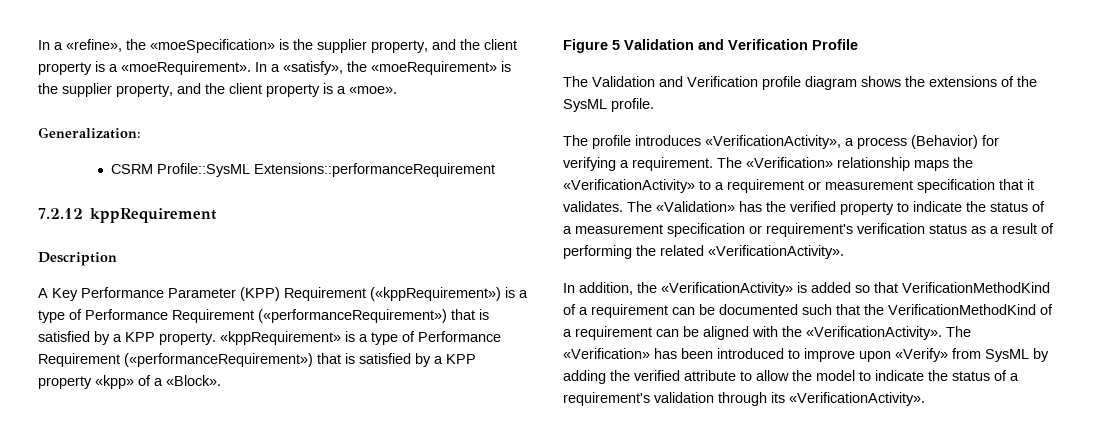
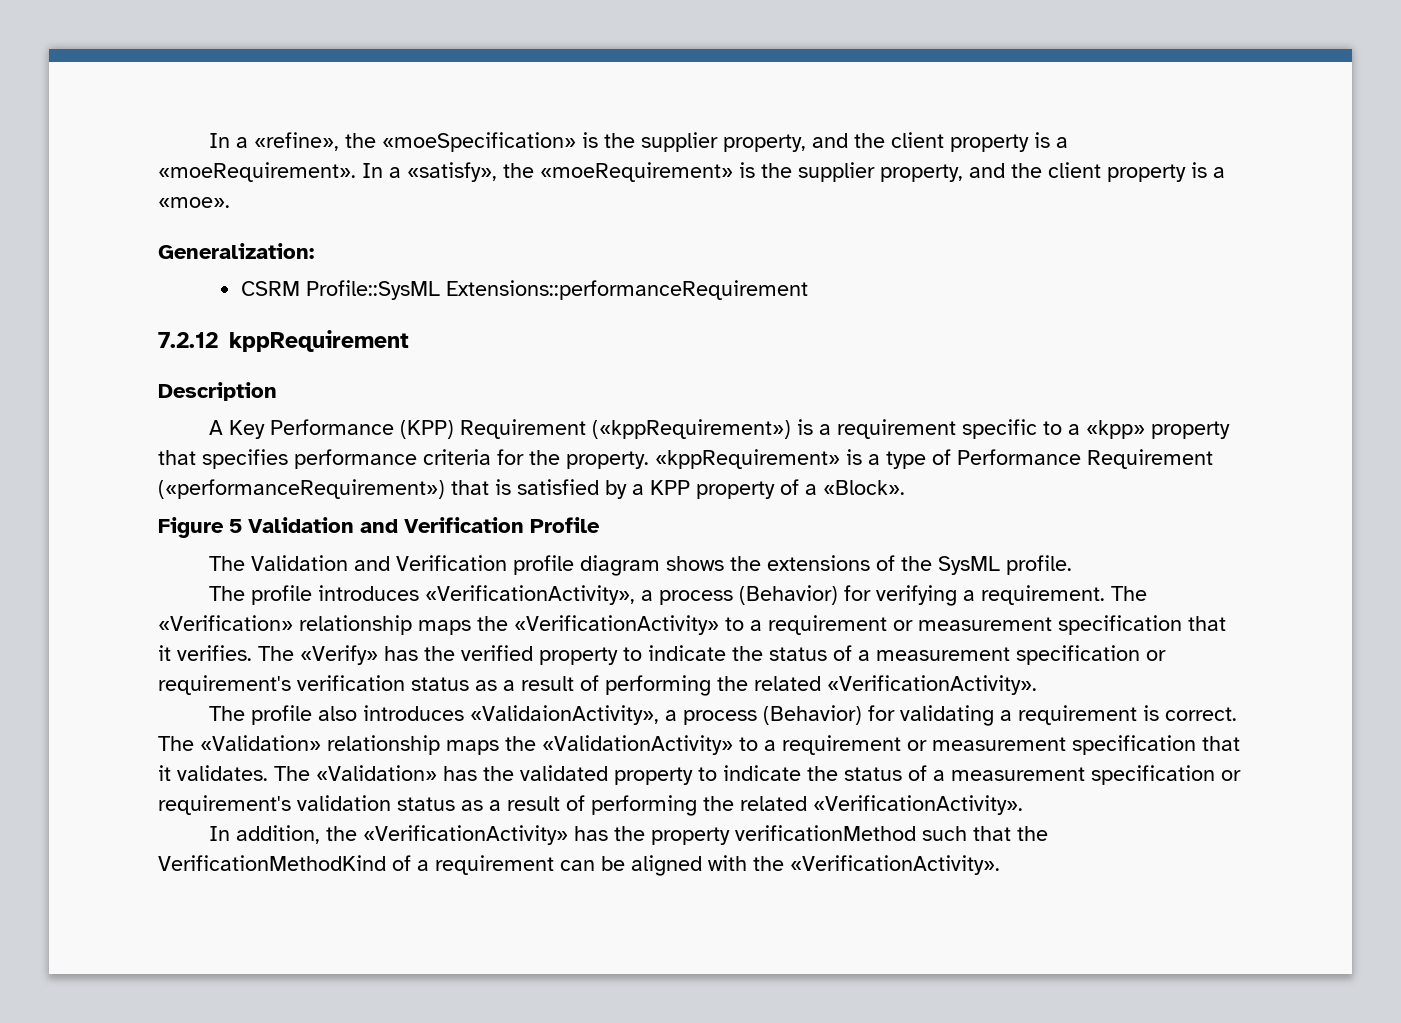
[168,288,236,298] Parameter -> (394, 427) none
[38,309,489,323] [38,331,155,345] type of Performance Requirement («performanceRequirement») that is satisfied by a KPP -> [836,419,1230,439] [158,449,560,469] requirement specific to a «kpp» property that specifies performance criteria for the
[95,375,134,389] «kpp» -> (775, 490) none
[563,201,735,212] validates. The «Validation» -> [177,645,378,665] verifies. The «Verify»
[563,282,1050,296] [563,304,798,318] In addition, the «VerificationActivity» is added so that VerificationMethodKind of a requirement can be documented -> [208,705,1237,726] [158,735,1240,755] [158,765,1241,785] [158,795,1023,816] [208,825,916,845] The profile also introduces «ValidaionActivity», a process (Behavior) for validating a requirement is correct. The «Validation» relationship maps the «ValidationActivity» to a requirement or measurement specification that it validates. The «Validation» has the validated property to indicate the status of a measurement specification or requirement's validation status as a result of performing the related «VerificationActivity». // In addition, the «VerificationActivity» has the property verificationMethod
[946,326,971,337] [563,348,1049,362] [563,370,1019,384] [563,392,925,406] The «Verification» has been introduced to improve upon «Verify» from SysML by adding the verified attribute to allow the model to indicate the status of a requirement's validation through its «VerificationActivity». -> (1000, 865) none

